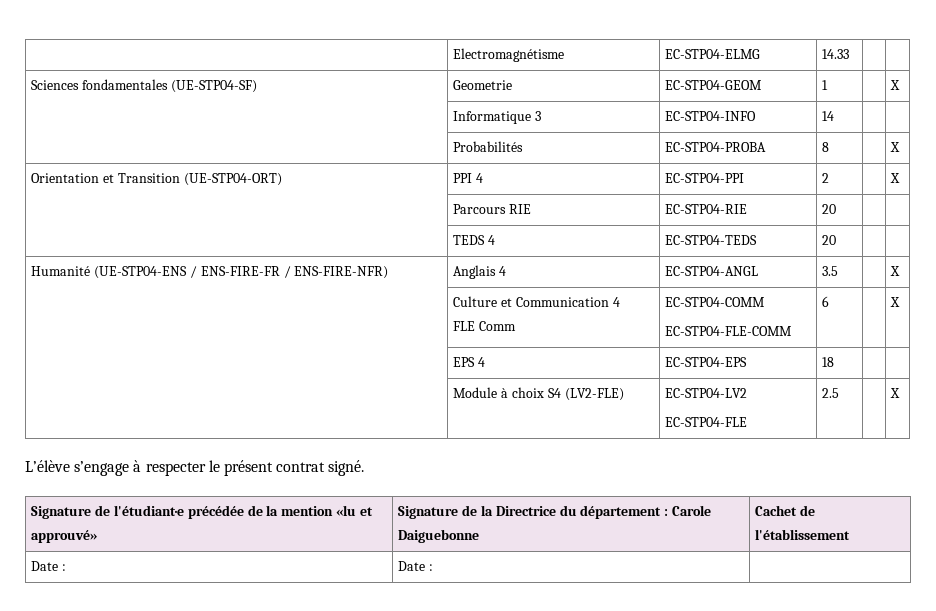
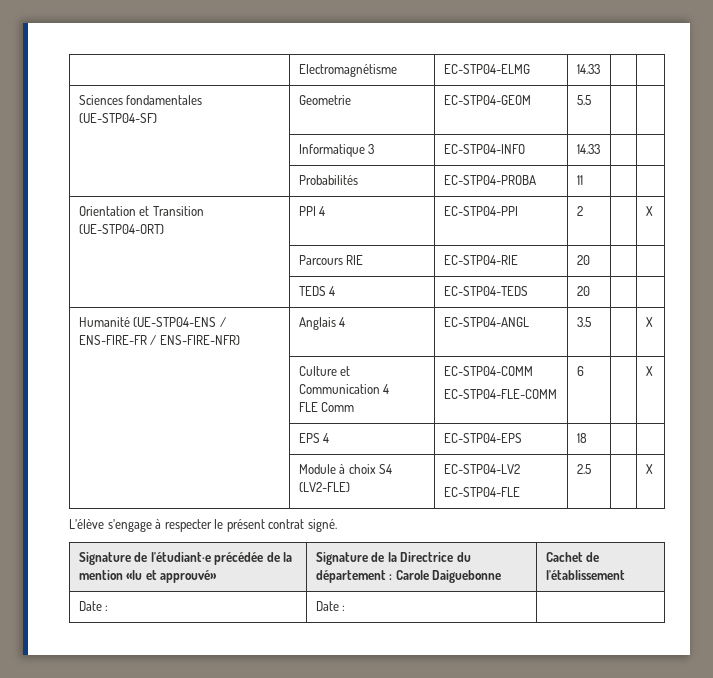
[822,80,829,90] [890,80,901,90] 1 | | X -> [576,95,591,105] 5.5 | |
[822,111,835,121] 14 -> [576,144,600,154] 14.33
[822,142,830,152] [890,142,901,152] 8 | | X -> [576,175,583,185] 11 | |

